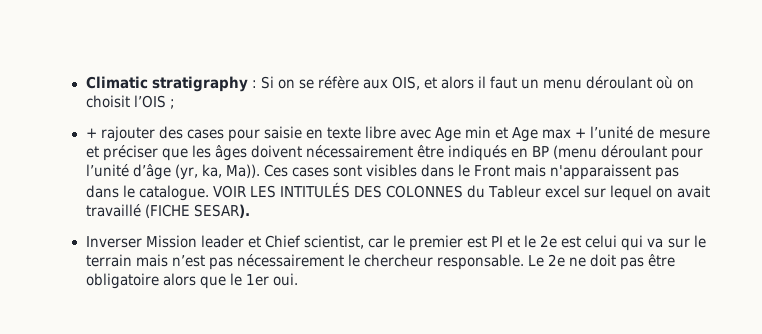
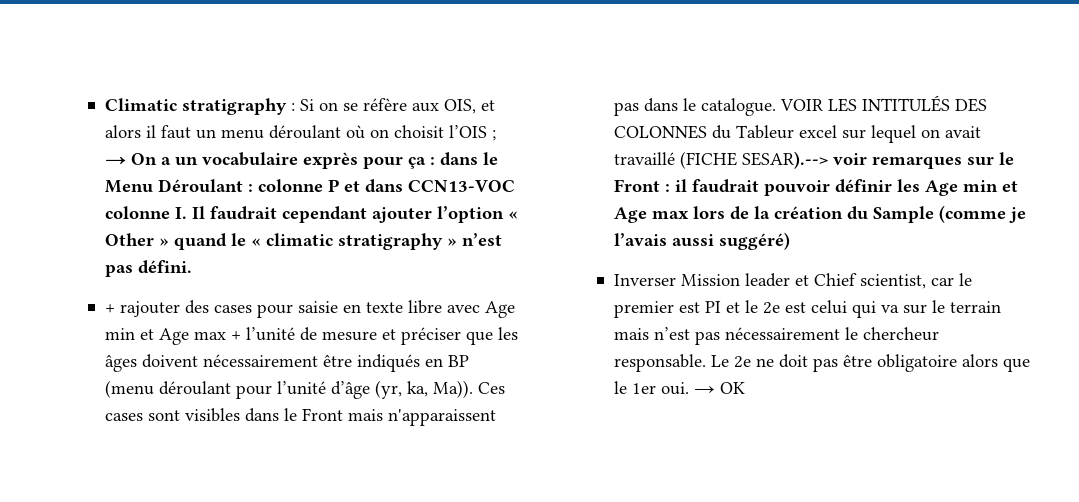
(175, 104) none -> [104,152,498,169] [104,179,515,193] [104,206,518,223] [104,233,502,250] [104,260,192,277] → On a un vocabulaire exprès pour ça : dans le Menu Déroulant : colonne P et dans CCN13-VOC colonne I. Il faudrait cependant ajouter l’option « Other » quand le « climatic stratigraphy » n’est pas défini.
[193,204,250,218] SESAR). -> [741,151,1014,169] [613,179,1018,196] [613,205,1026,223] [613,232,790,250] SESAR).--> voir remarques sur le Front : il faudrait pouvoir définir les Age min et Age max lors de la création du Sample (comme je l’avais aussi suggéré)
(298, 279) none -> [693,382,745,394] → OK

